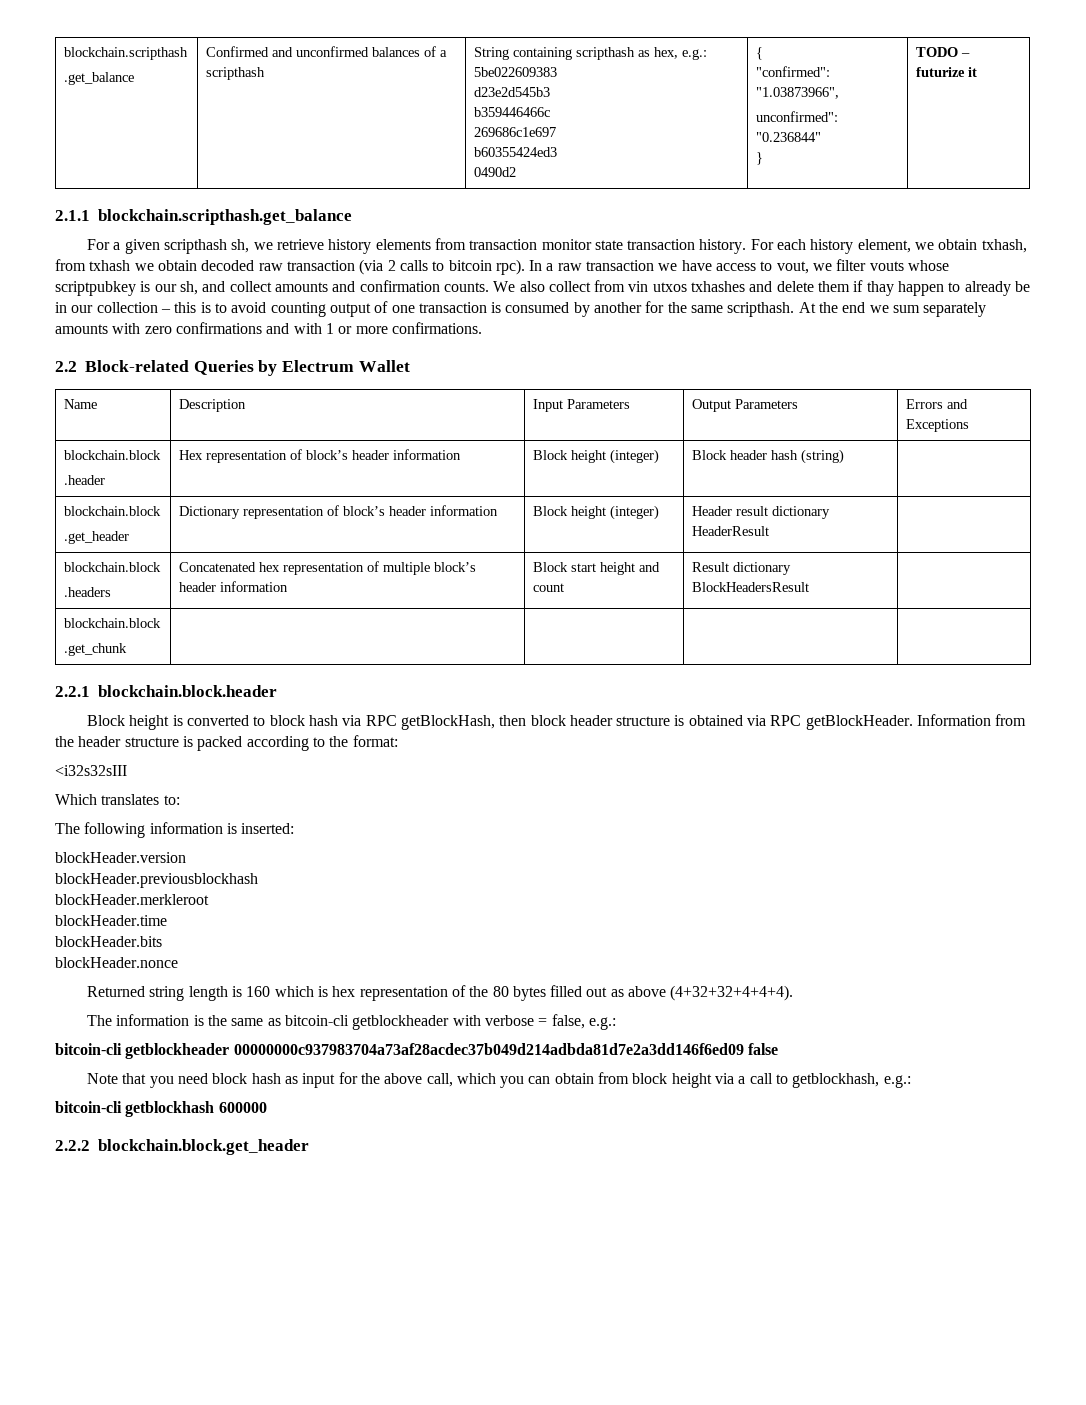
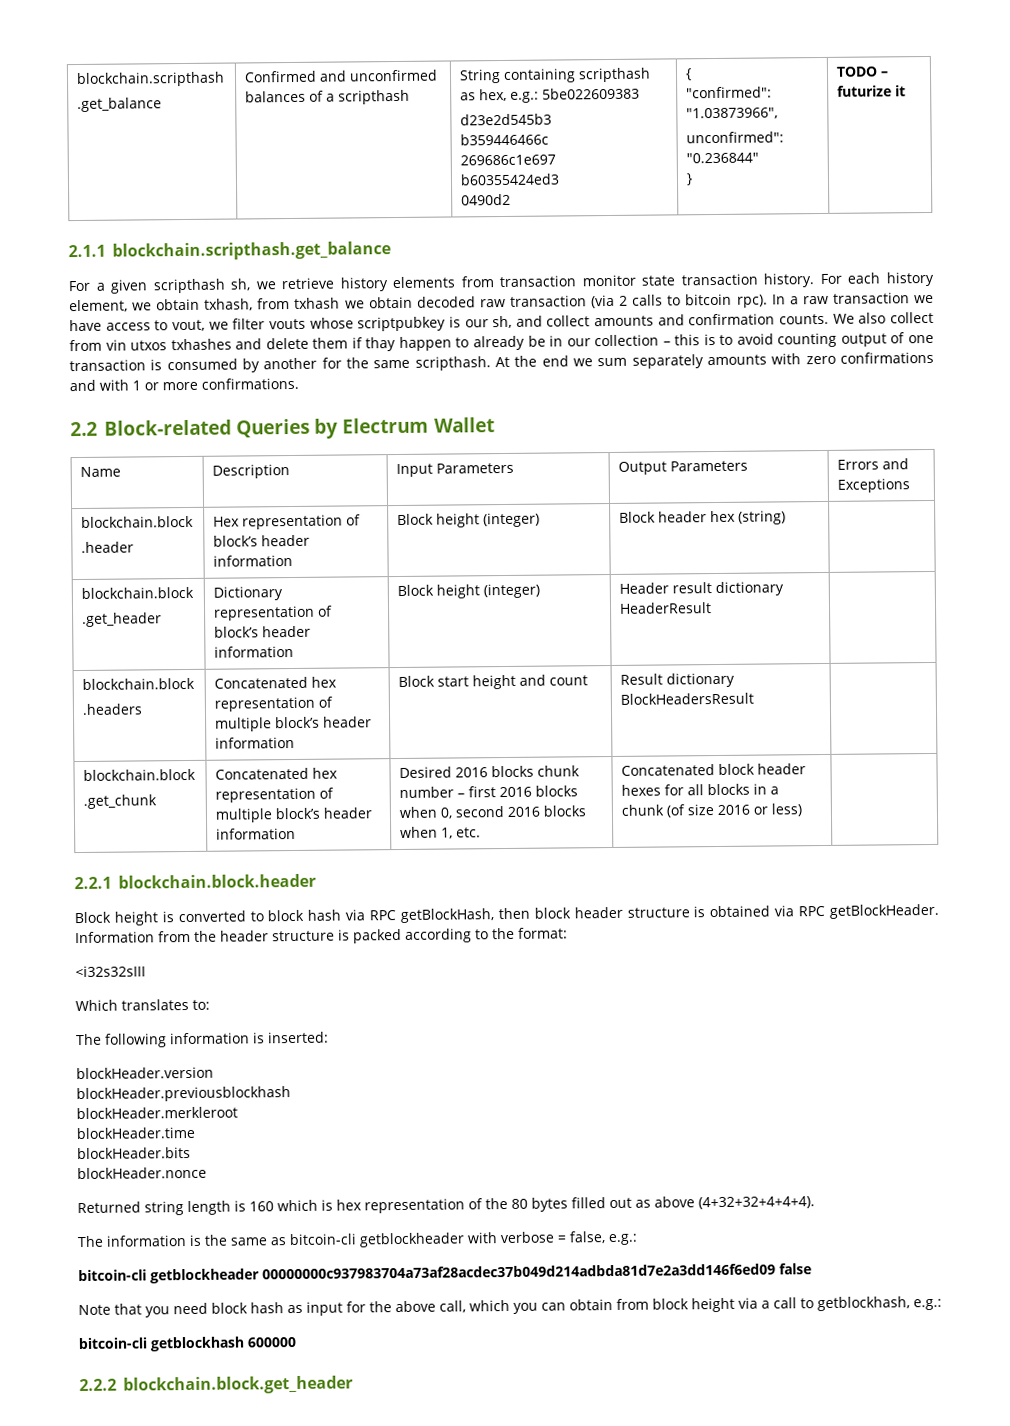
[771,450,799,460] hash -> [710,510,737,523] hex
(128, 649) | | -> [215,767,339,780] [215,787,335,803] [215,807,373,823] [216,827,297,840] [399,765,581,778] [399,785,579,798] [399,805,587,819] [400,826,482,839] [621,763,807,776] [621,783,780,796] [621,803,803,818] Concatenated hex representation of multiple block’s header information | Desired 2016 blocks chunk number – first 2016 blocks when 0, second 2016 blocks when 1, etc. | Concatenated block header hexes for all blocks in a chunk (of size 2016 or less)

